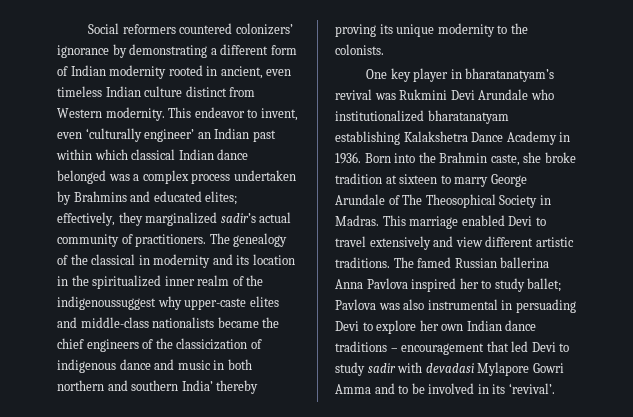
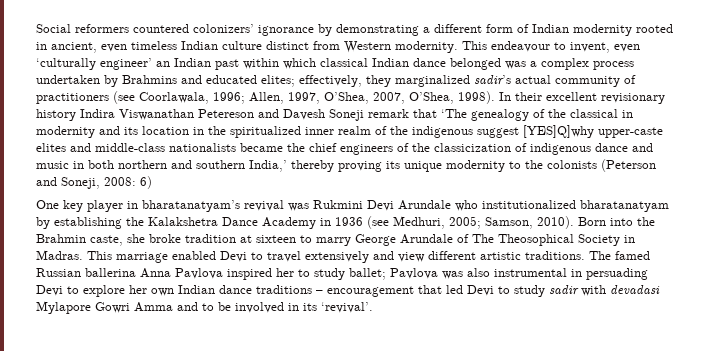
[194,107,245,118] endeavor -> [491,41,550,52] endeavour
[135,233,230,247] practitioners. The -> [36,91,665,104] [36,109,467,121] practitioners (see Coorlawala, 1996; Allen, 1997, O’Shea, 2007, O’Shea, 1998). In their excellent revisionary history Indira Viswanathan Petereson and Davesh Soneji remark that ‘The
[57,296,182,310] indigenoussuggest why -> [412,125,594,138] indigenous suggest [YES]Q]why
[181,380,213,391] India’ -> [249,160,287,172] India,’
[335,44,384,55] colonists. -> [547,159,656,172] [36,176,152,189] colonists (Peterson and Soneji, 2008: 6)
[335,131,400,145] establishing -> [36,217,144,229] by establishing the
[335,152,361,164] 1936. -> [335,216,574,229] 1936 (see Medhuri, 2005; Samson, 2010).

